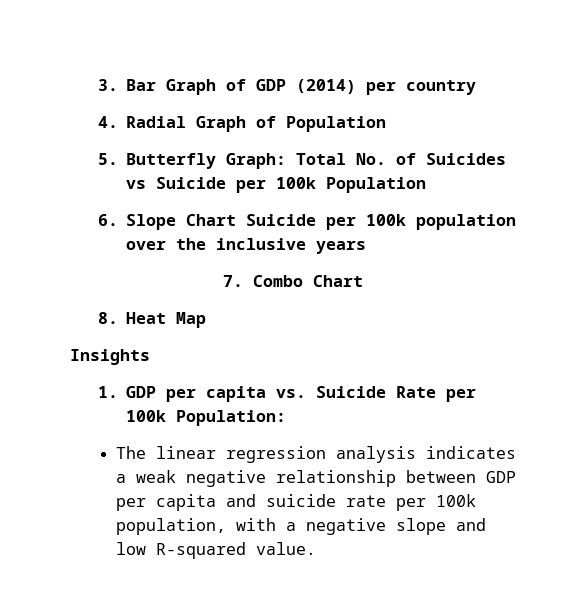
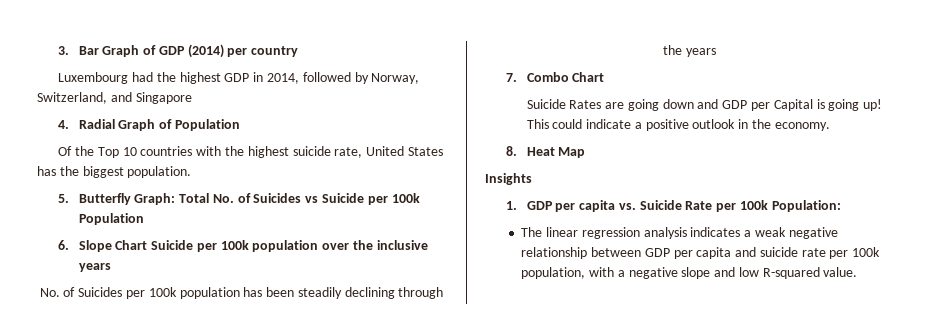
(476, 87) none -> [58,72,420,84] [37,92,192,104] // Luxembourg had the highest GDP in 2014, followed by Norway, Switzerland, and Singapore
(386, 124) none -> [58,146,443,158] [37,166,192,178] // Of the Top 10 countries with the highest suicide rate, United States has the biggest population.
[223,275,363,287] 7. Combo Chart -> [39,287,444,299] [663,45,716,57] [505,72,605,82] [526,99,883,111] [526,119,830,131] No. of Suicides per 100k population has been steadily declining through the years // 7. Combo Chart // Suicide Rates are going down and GDP per Capital is going up! This could indicate a positive outlook in the economy.

